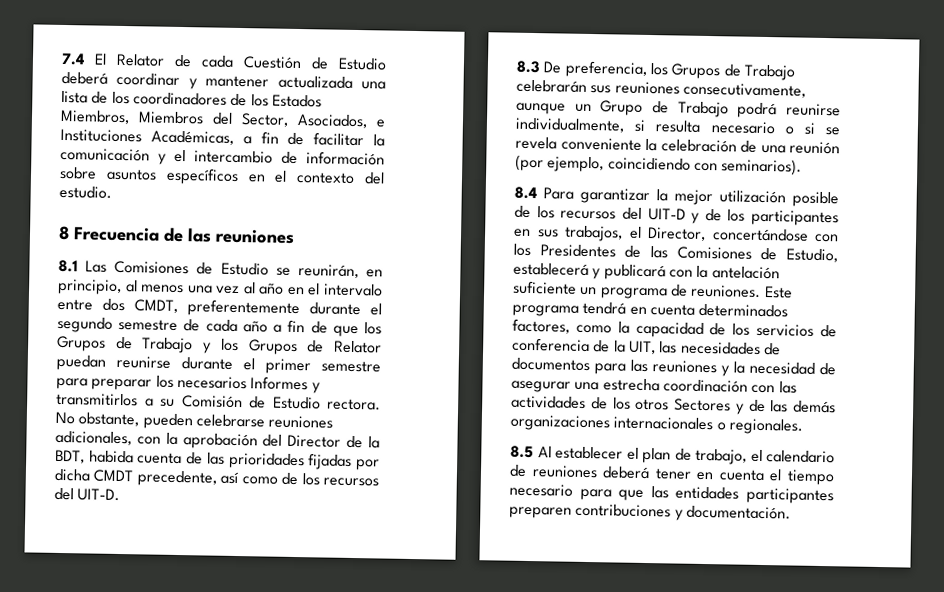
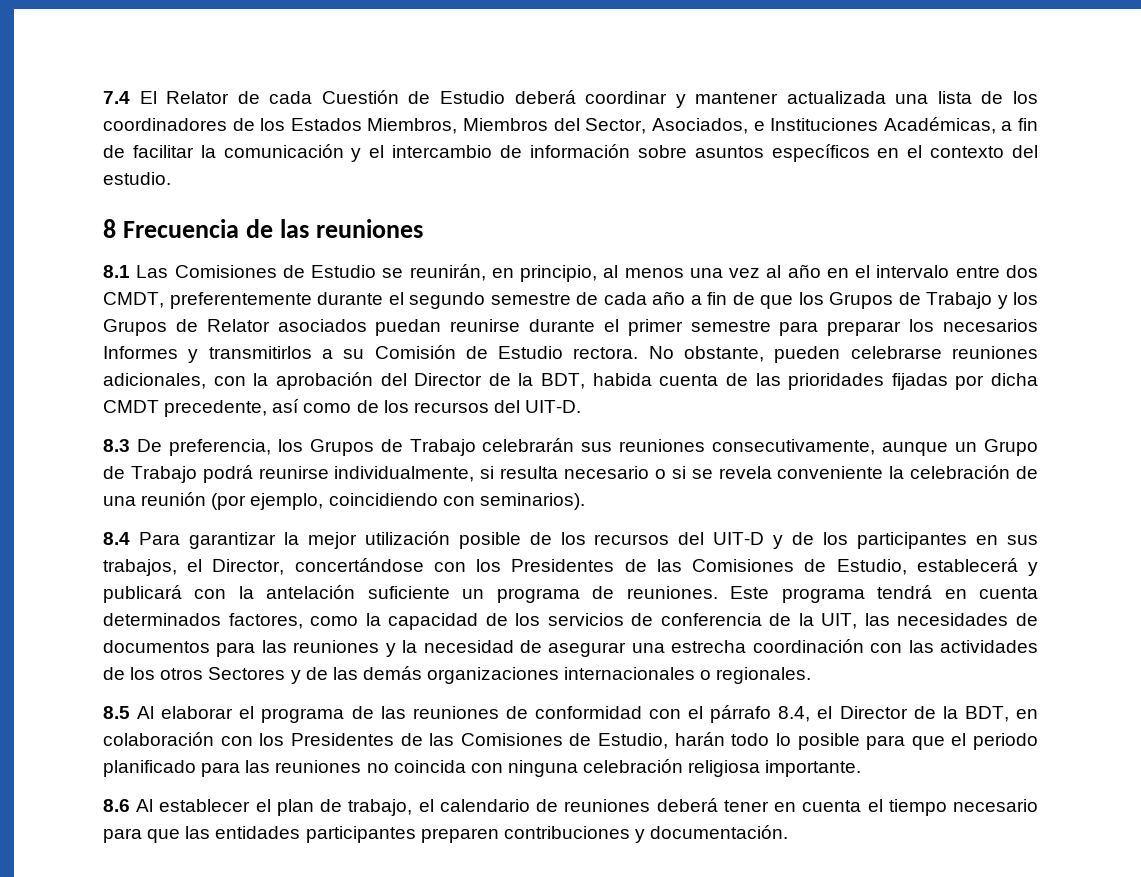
(383, 347) none -> [277,319,367,332] asociados
(552, 452) none -> [161,705,1038,723] [103,732,1038,750] [103,759,862,777] [103,799,154,812] elaborar el programa de las reuniones de conformidad con el párrafo 8.4, el Director de la BDT, en colaboración con los Presidentes de las Comisiones de Estudio, harán todo lo posible para que el periodo planificado para las reuniones no coincida con ninguna celebración religiosa importante. // 8.6 Al

